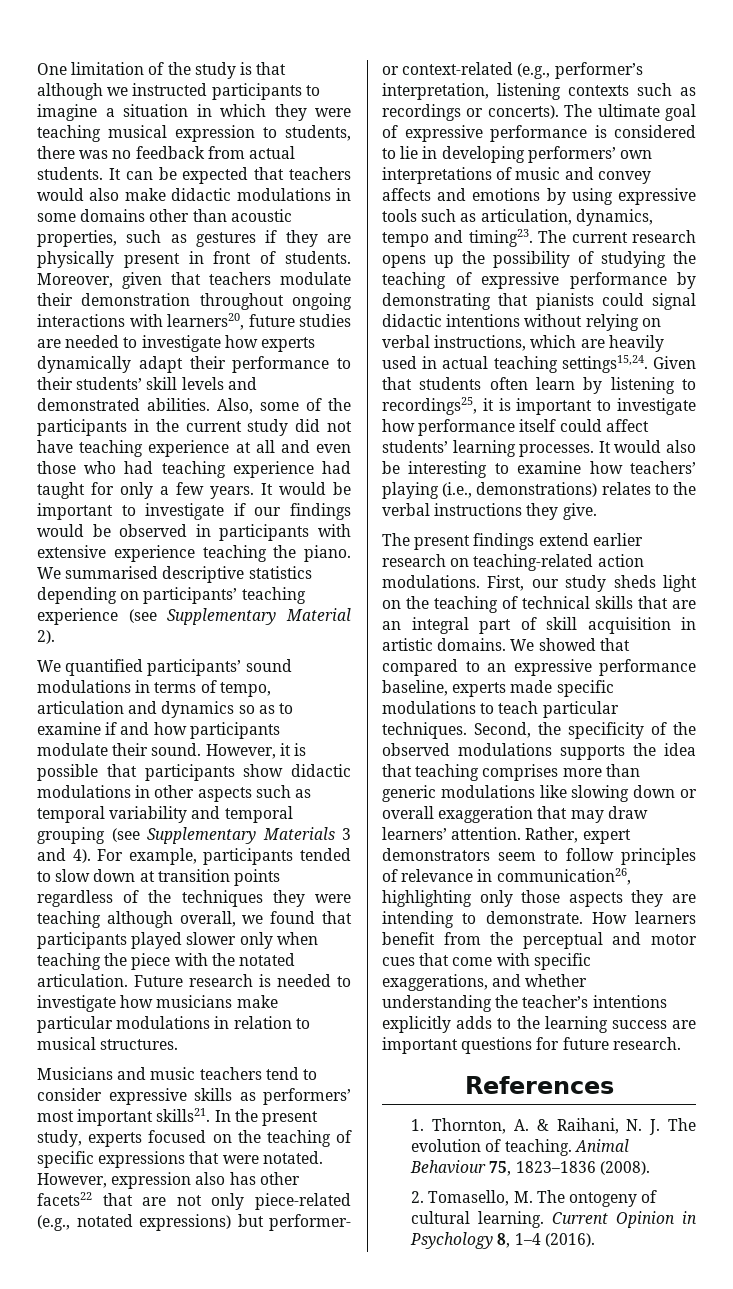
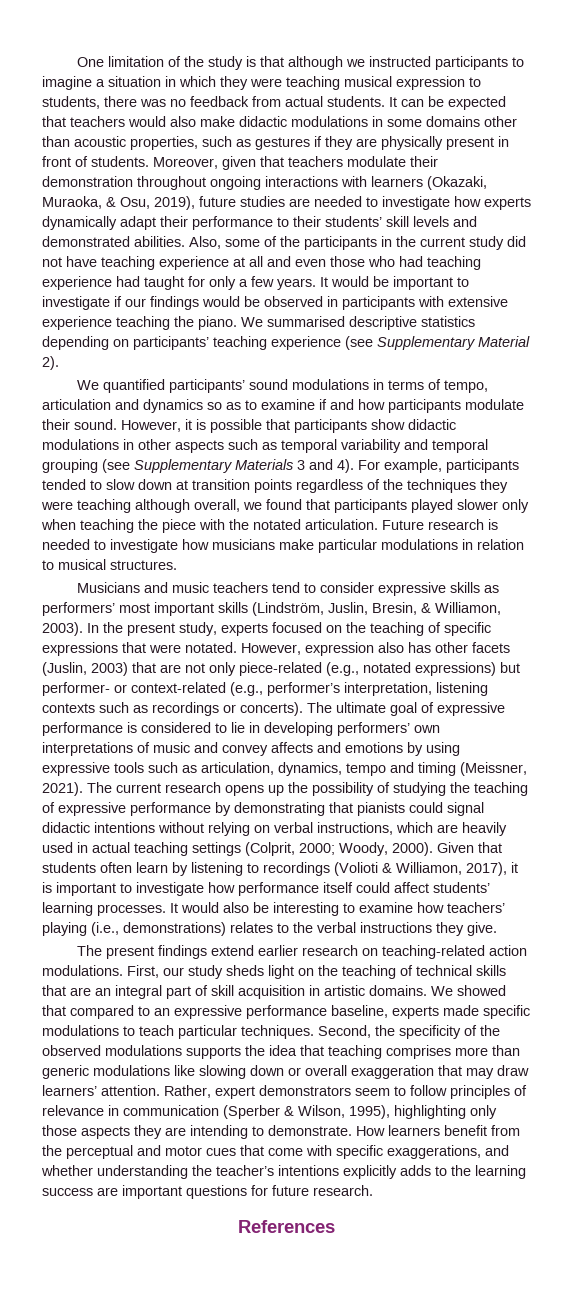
[167,313,244,330] learners20, -> [371,176,487,190] [42,196,195,210] learners (Okazaki, Muraoka, & Osu, 2019),
[156,1108,211,1122] skills21. -> [218,602,501,616] [42,622,83,636] skills (Lindström, Juslin, Bresin, & Williamon, 2003).
[37,1192,92,1206] facets22 -> [472,642,510,653] [42,662,128,676] facets (Juslin, 2003)
[468,229,533,247] timing23. -> [418,762,527,776] [42,782,83,796] timing (Meissner, 2021).
[561,355,648,373] settings15,24. -> [192,842,433,856] settings (Colprit, 2000; Woody, 2000).
[382,397,477,415] recordings25, -> [263,862,507,876] recordings (Volioti & Williamon, 2017),
[496,868,631,885] communication26, -> [123,1105,390,1119] communication (Sperber & Wilson, 1995),
[411,1118,696,1135] [411,1139,629,1156] [410,1160,650,1176] [411,1190,658,1207] [411,1211,697,1228] [410,1232,595,1249] // 1. Thornton, A. & Raihani, N. J. The evolution of teaching. Animal Behaviour 75, 1823–1836 (2008). // 2. Tomasello, M. The ontogeny of cultural learning. Current Opinion in Psychology 8, 1–4 (2016). -> (335, 1226) none

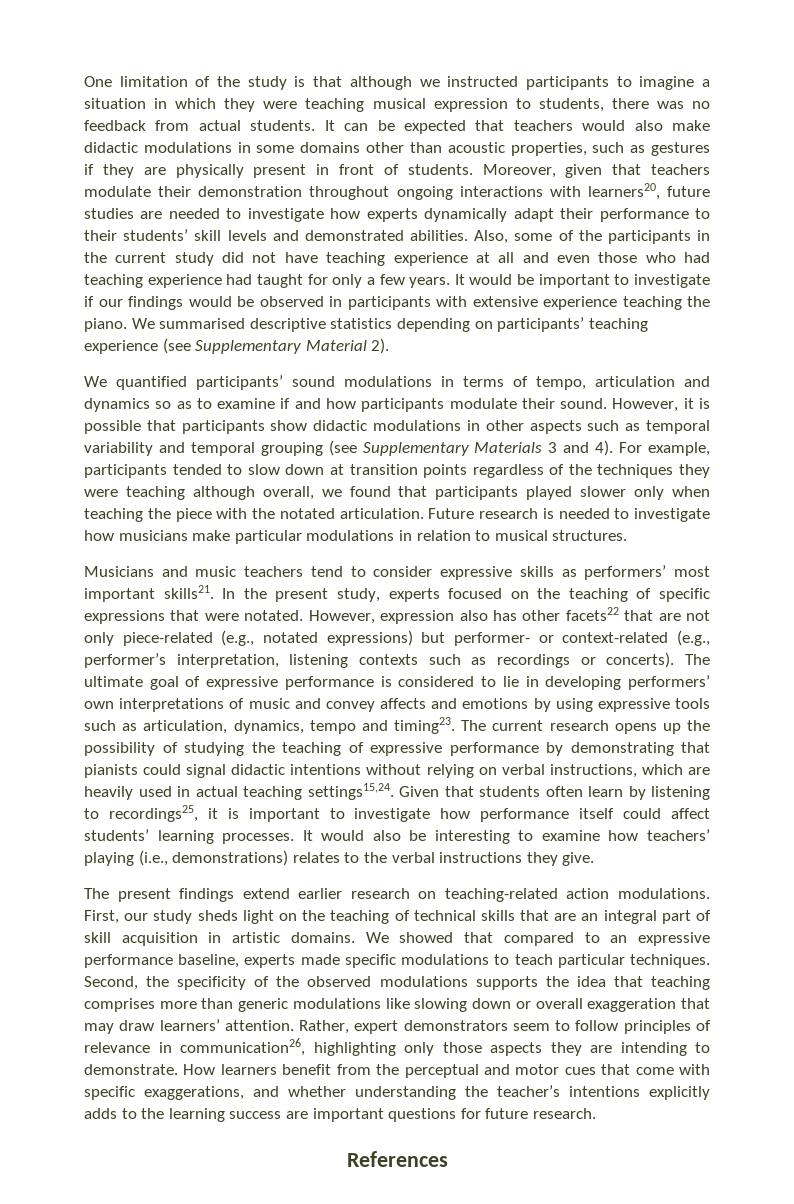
[371,176,487,190] [42,196,195,210] learners (Okazaki, Muraoka, & Osu, 2019), -> [587,183,660,200] learners20,
[218,602,501,616] [42,622,83,636] skills (Lindström, Juslin, Bresin, & Williamon, 2003). -> [163,585,214,599] skills21.
[472,642,510,653] [42,662,128,676] facets (Juslin, 2003) -> [565,607,619,621] facets22
[418,762,527,776] [42,782,83,796] timing (Meissner, 2021). -> [394,717,455,734] timing23.
[192,842,433,856] settings (Colprit, 2000; Woody, 2000). -> [307,783,394,800] settings15,24.
[263,862,507,876] recordings (Volioti & Williamon, 2017), -> [108,805,198,822] recordings25,
[123,1105,390,1119] communication (Sperber & Wilson, 1995), -> [180,1038,305,1056] communication26,

